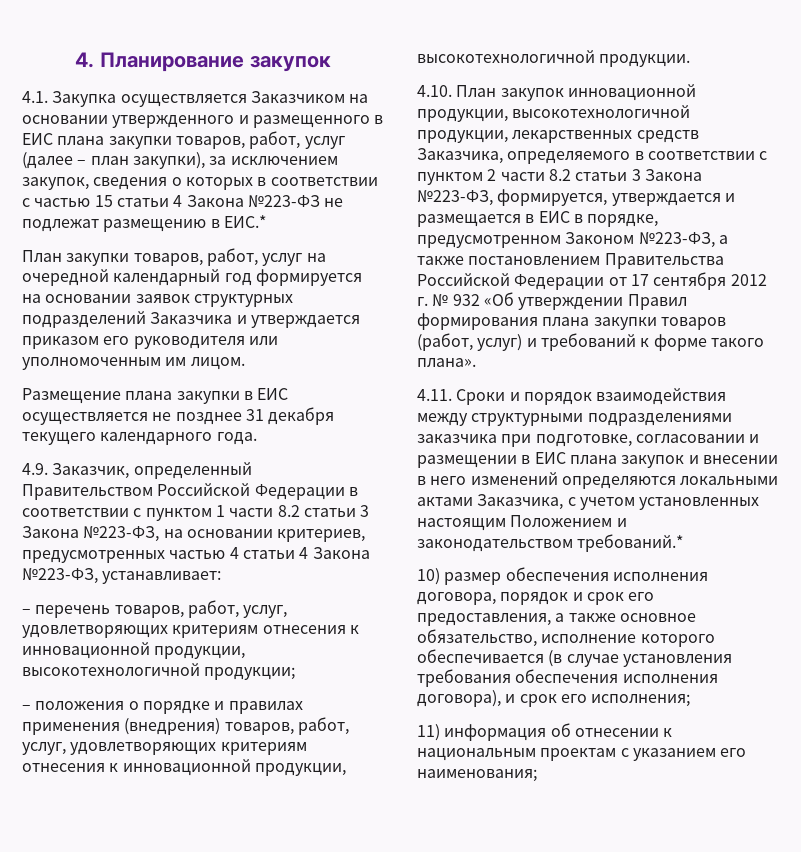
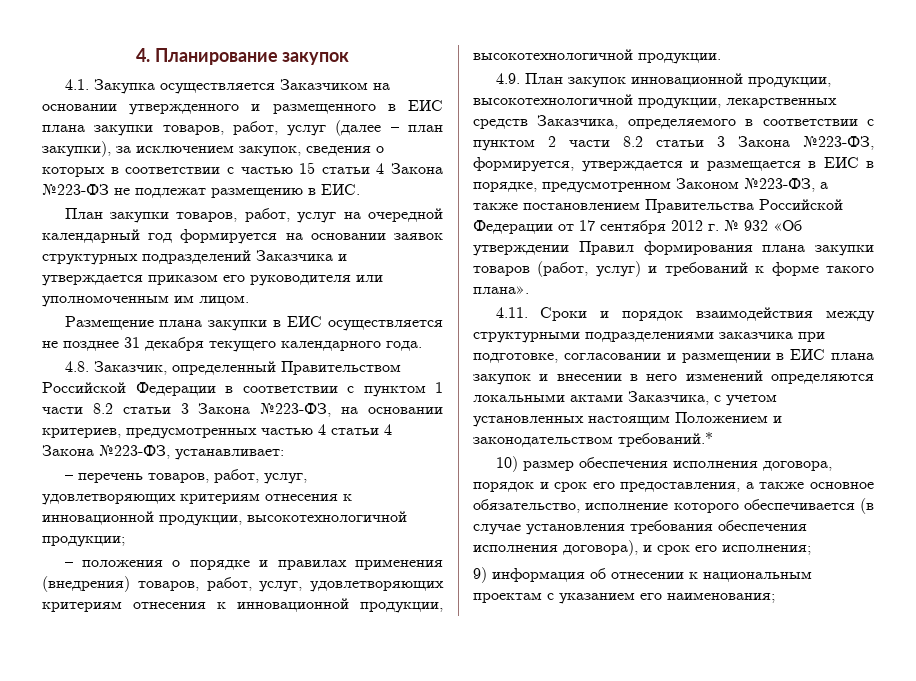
[223,215,266,228] ЕИС.* -> [321,184,360,195] ЕИС.
[22,463,48,475] 4.9. -> [64,361,89,372] 4.8.
[417,85,452,97] 4.10. -> [495,73,520,84] 4.9.
[417,724,440,741] 11) -> [473,567,487,583] 9)

